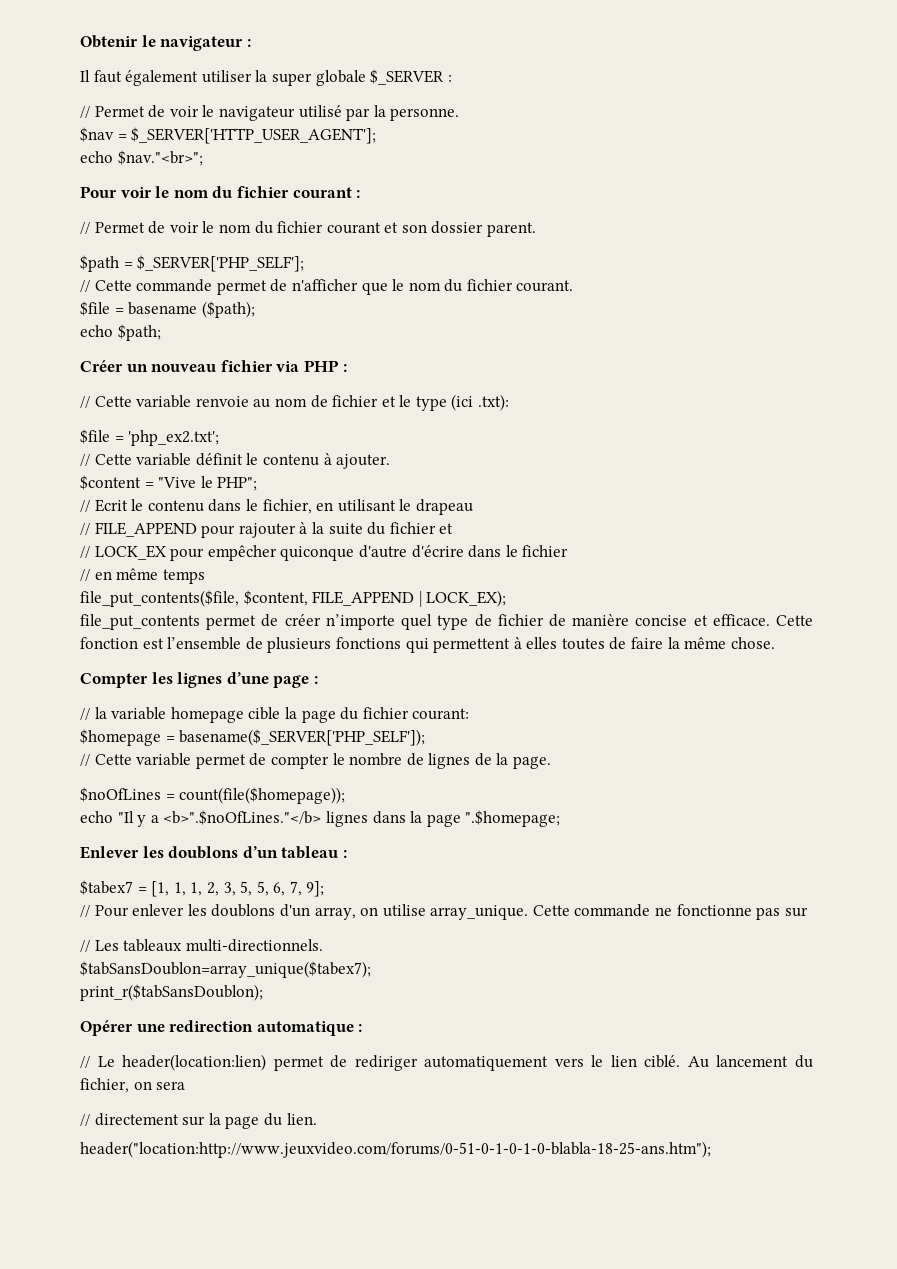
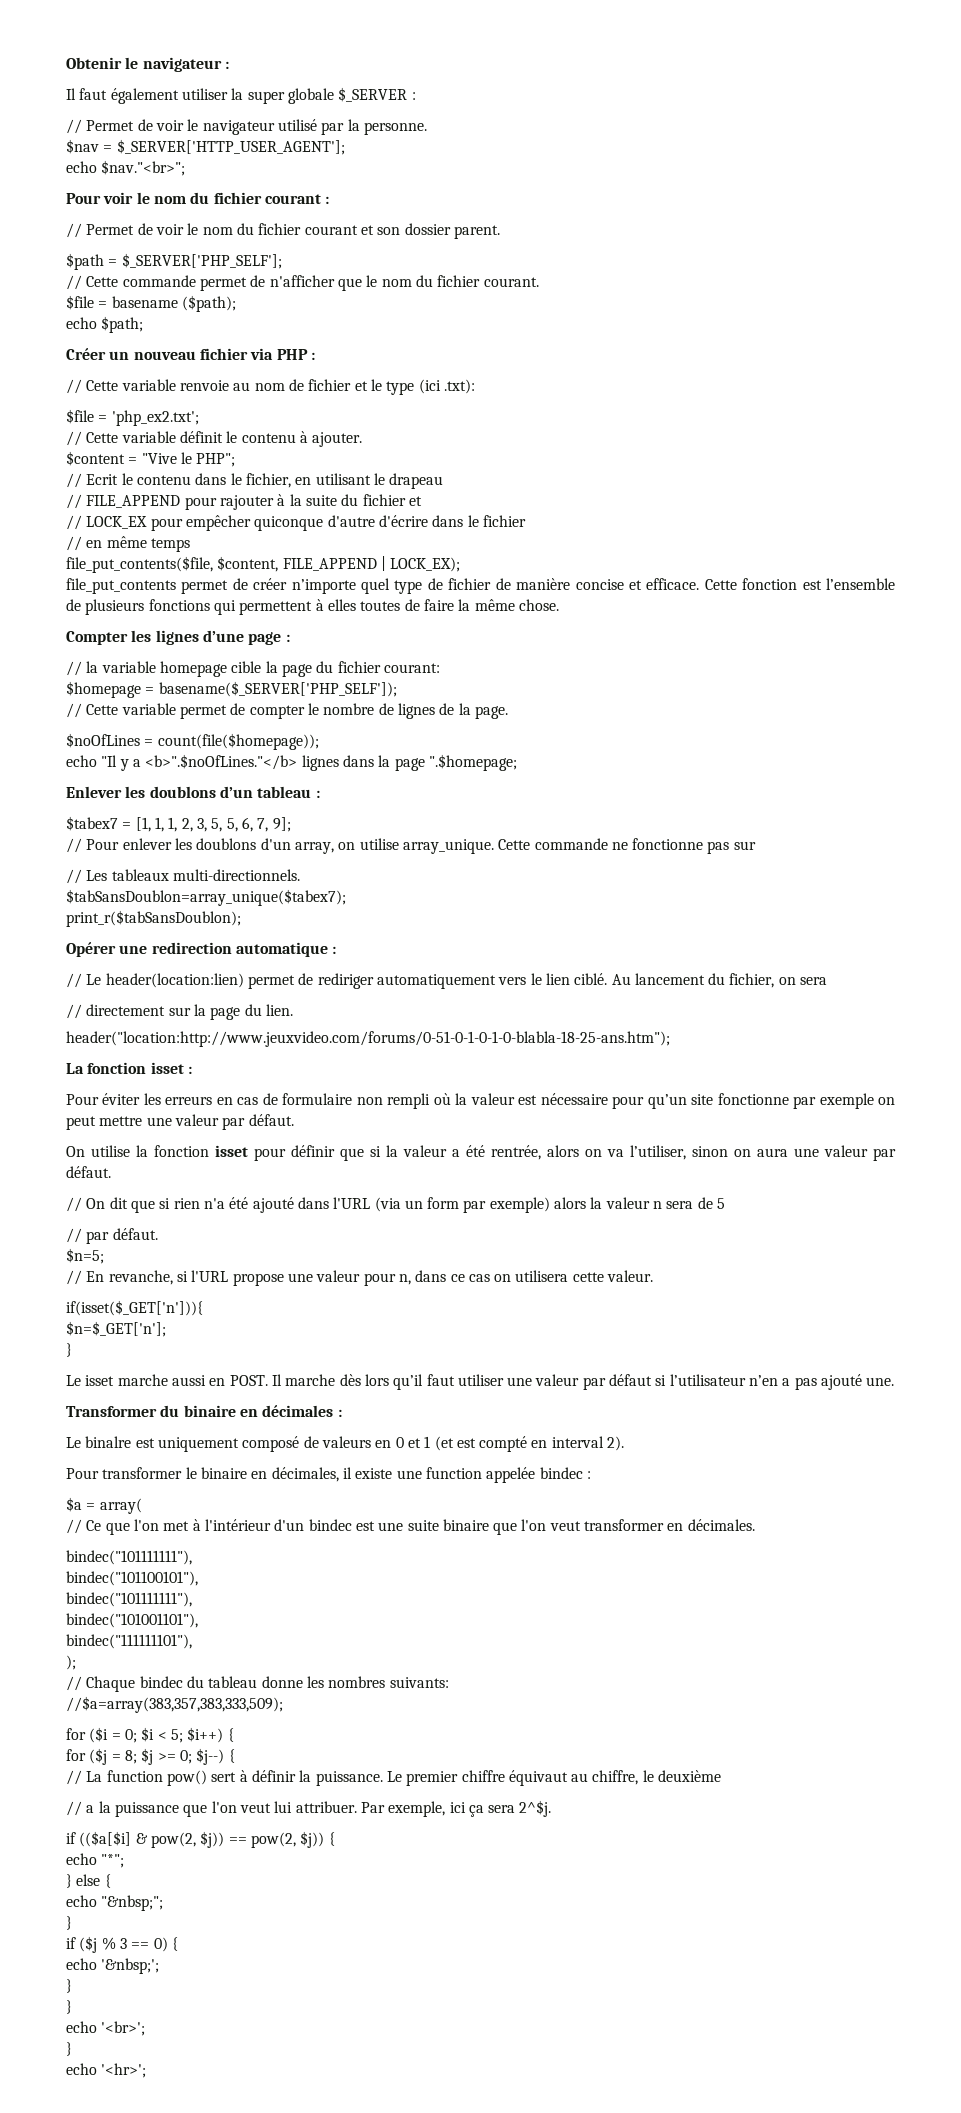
(711, 1149) none -> [66,1062,192,1074] [66,1093,896,1109] [66,1114,294,1130] [66,1145,896,1161] [66,1166,111,1178] [66,1197,726,1213] [66,1228,158,1244] [66,1248,104,1264] [66,1270,654,1286] [66,1300,203,1316] [66,1321,166,1337] [66,1343,72,1357] [66,1374,895,1390] [66,1405,342,1417] [66,1436,625,1452] [66,1467,591,1483] [66,1497,142,1514] [66,1519,755,1535] [66,1550,192,1565] [66,1571,198,1586] [66,1592,192,1607] [66,1613,198,1628] [66,1634,192,1649] [66,1655,76,1670] [66,1676,449,1692] [66,1696,283,1713] [66,1727,234,1743] [66,1748,235,1765] [66,1770,722,1786] [66,1800,552,1817] [66,1831,335,1848] [66,1853,125,1868] [66,1874,111,1888] [66,1895,164,1911] [66,1916,72,1930] [66,1936,178,1953] [66,1958,160,1974] [66,1979,72,1993] [66,2000,72,2014] [66,2021,146,2036] [66,2042,72,2056] [66,2063,147,2078] // La fonction isset : // Pour éviter les erreurs en cas de formulaire non rempli où la valeur est nécessaire pour qu’un site fonctionne par exemple on peut mettre une valeur par défaut. // On utilise la fonction isset pour définir que si la valeur a été rentrée, alors on va l’utiliser, sinon on aura une valeur par défaut. // // On dit que si rien n'a été ajouté dans l'URL (via un form par exemple) alors la valeur n sera de 5 // // par défaut. // $n=5; // // En revanche, si l'URL propose une valeur pour n, dans ce cas on utilisera cette valeur. // if(isset($_GET['n'])){ // $n=$_GET['n']; // } // Le isset marche aussi en POST. Il marche dès lors qu’il faut utiliser une valeur par défaut si l’utilisateur n’en a pas ajouté une. // Transformer du binaire en décimales : // Le binalre est uniquement composé de valeurs en 0 et 1 (et est compté en interval 2). // Pour transformer le binaire en décimales, il existe une function appelée bindec : // $a = array( // // Ce que l'on met à l'intérieur d'un bindec est une suite binaire que l'on veut transformer en décimales. // bindec("101111111"), // bindec("101100101"), // bindec("101111111"), // bindec("101001101"), // bindec("111111101"), // ); // // Chaque bindec du tableau donne les nombres suivants: // //$a=array(383,357,383,333,509); // for ($i = 0; $i < 5; $i++) { // for ($j = 8; $j >= 0; $j--) { // // La function pow() sert à définir la puissance. Le premier chiffre équivaut au chiffre, le deuxième // // a la puissance que l'on veut lui attribuer. Par exemple, ici ça sera 2^$j. // if (($a[$i] & pow(2, $j)) == pow(2, $j)) { // echo "*"; // } else { // echo "&nbsp;"; // } // if ($j % 3 == 0) { // echo '&nbsp;'; // } // } // echo '<br>'; // } // echo '<hr>';

